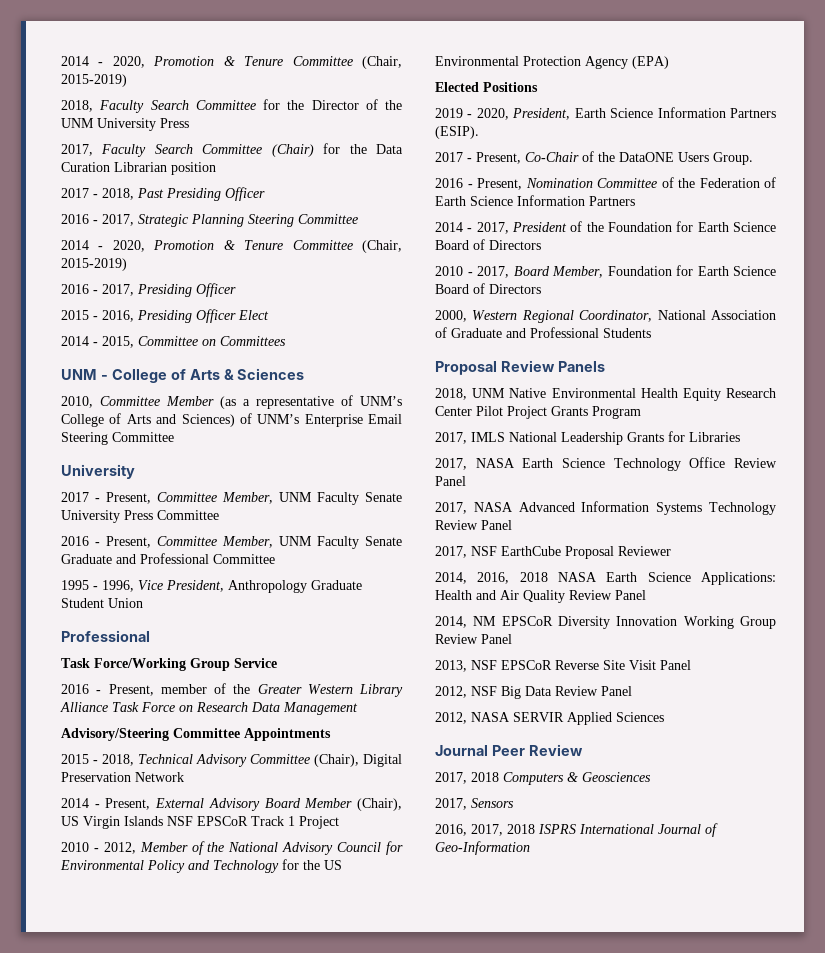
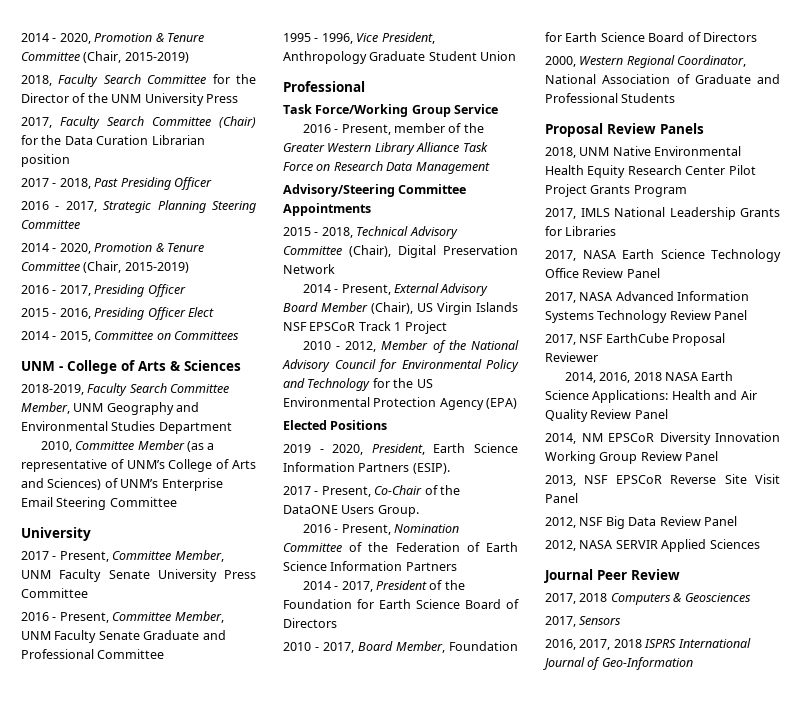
(305, 374) none -> [21,383,230,396] [21,402,200,415] [21,421,232,434] // 2018-2019, Faculty Search Committee Member, UNM Geography and Environmental Studies Department

